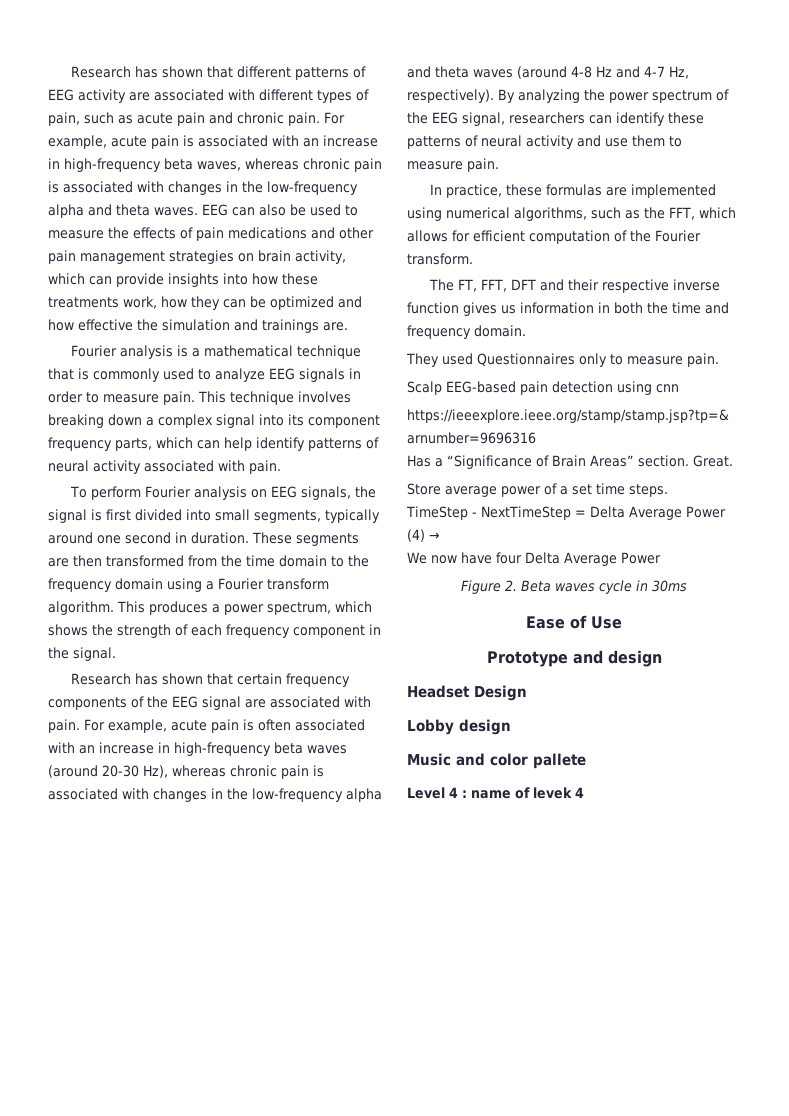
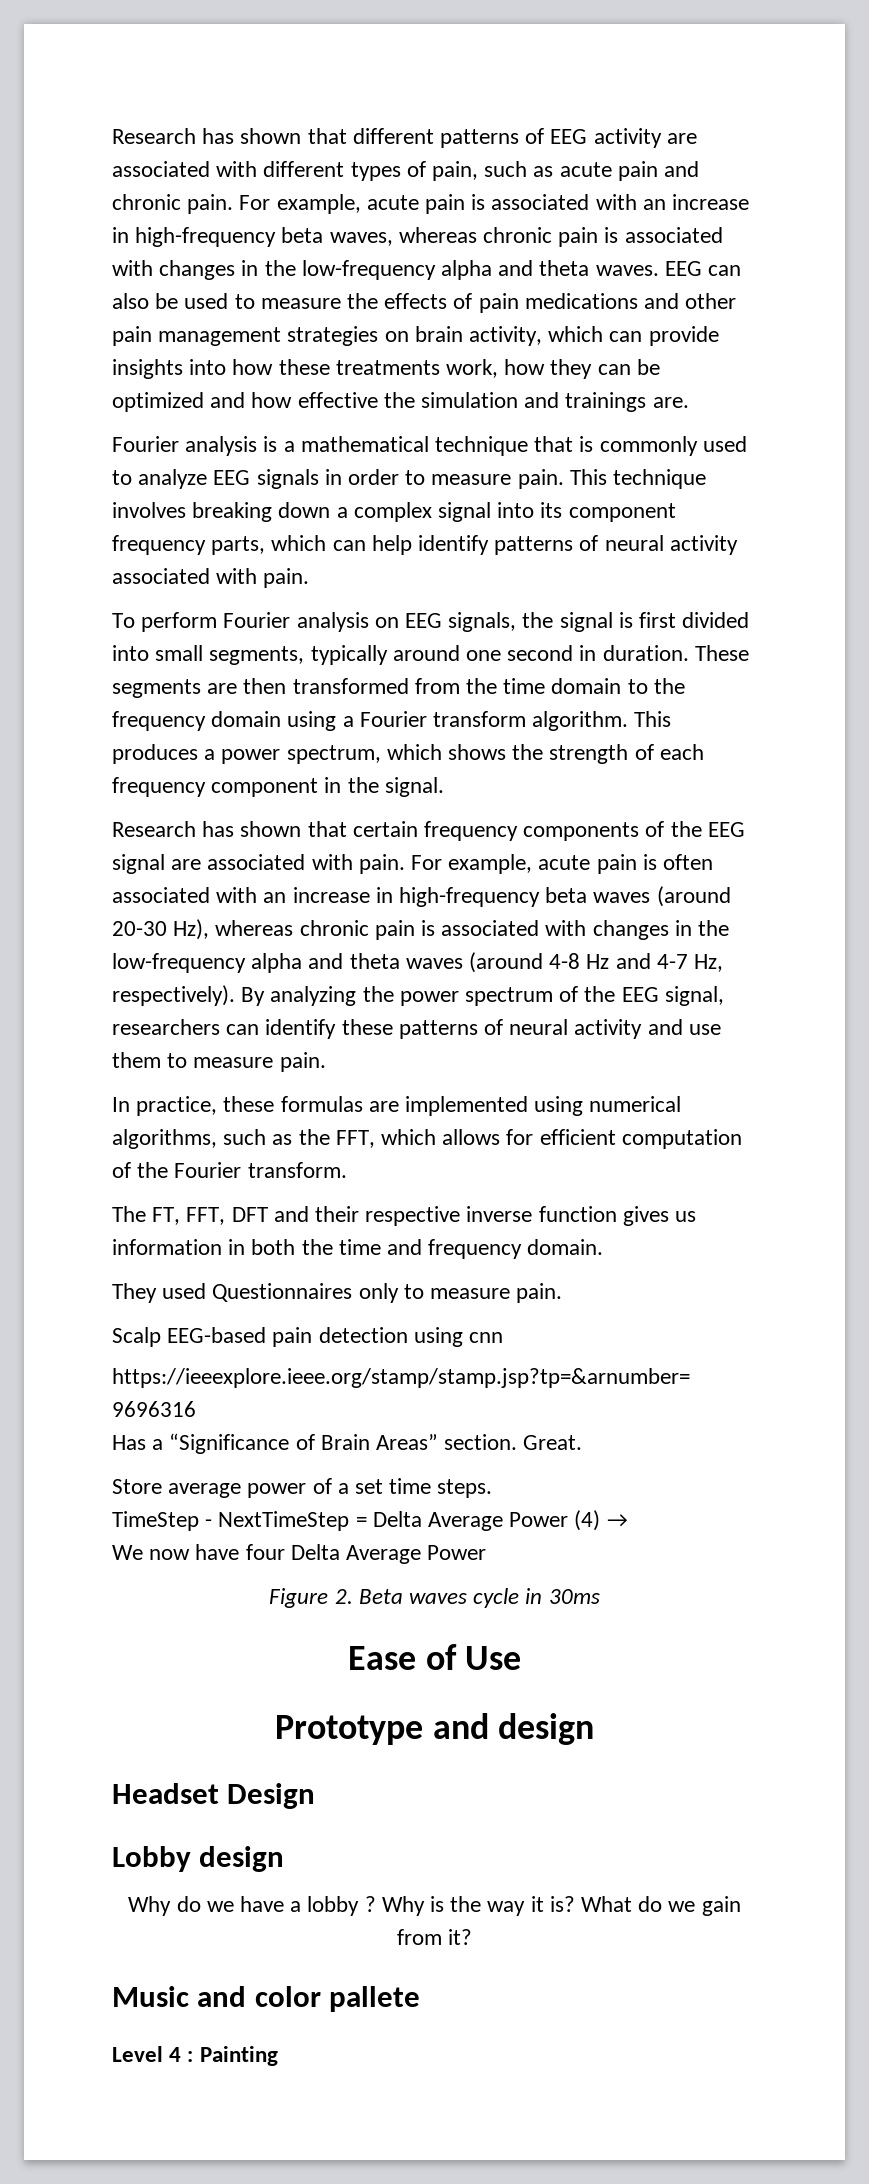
(511, 727) none -> [128,1896,741,1916] [396,1929,473,1945] // Why do we have a lobby ? Why is the way it is? What do we gain from it?
[471,787,584,799] name of levek 4 -> [199,2046,278,2066] Painting

